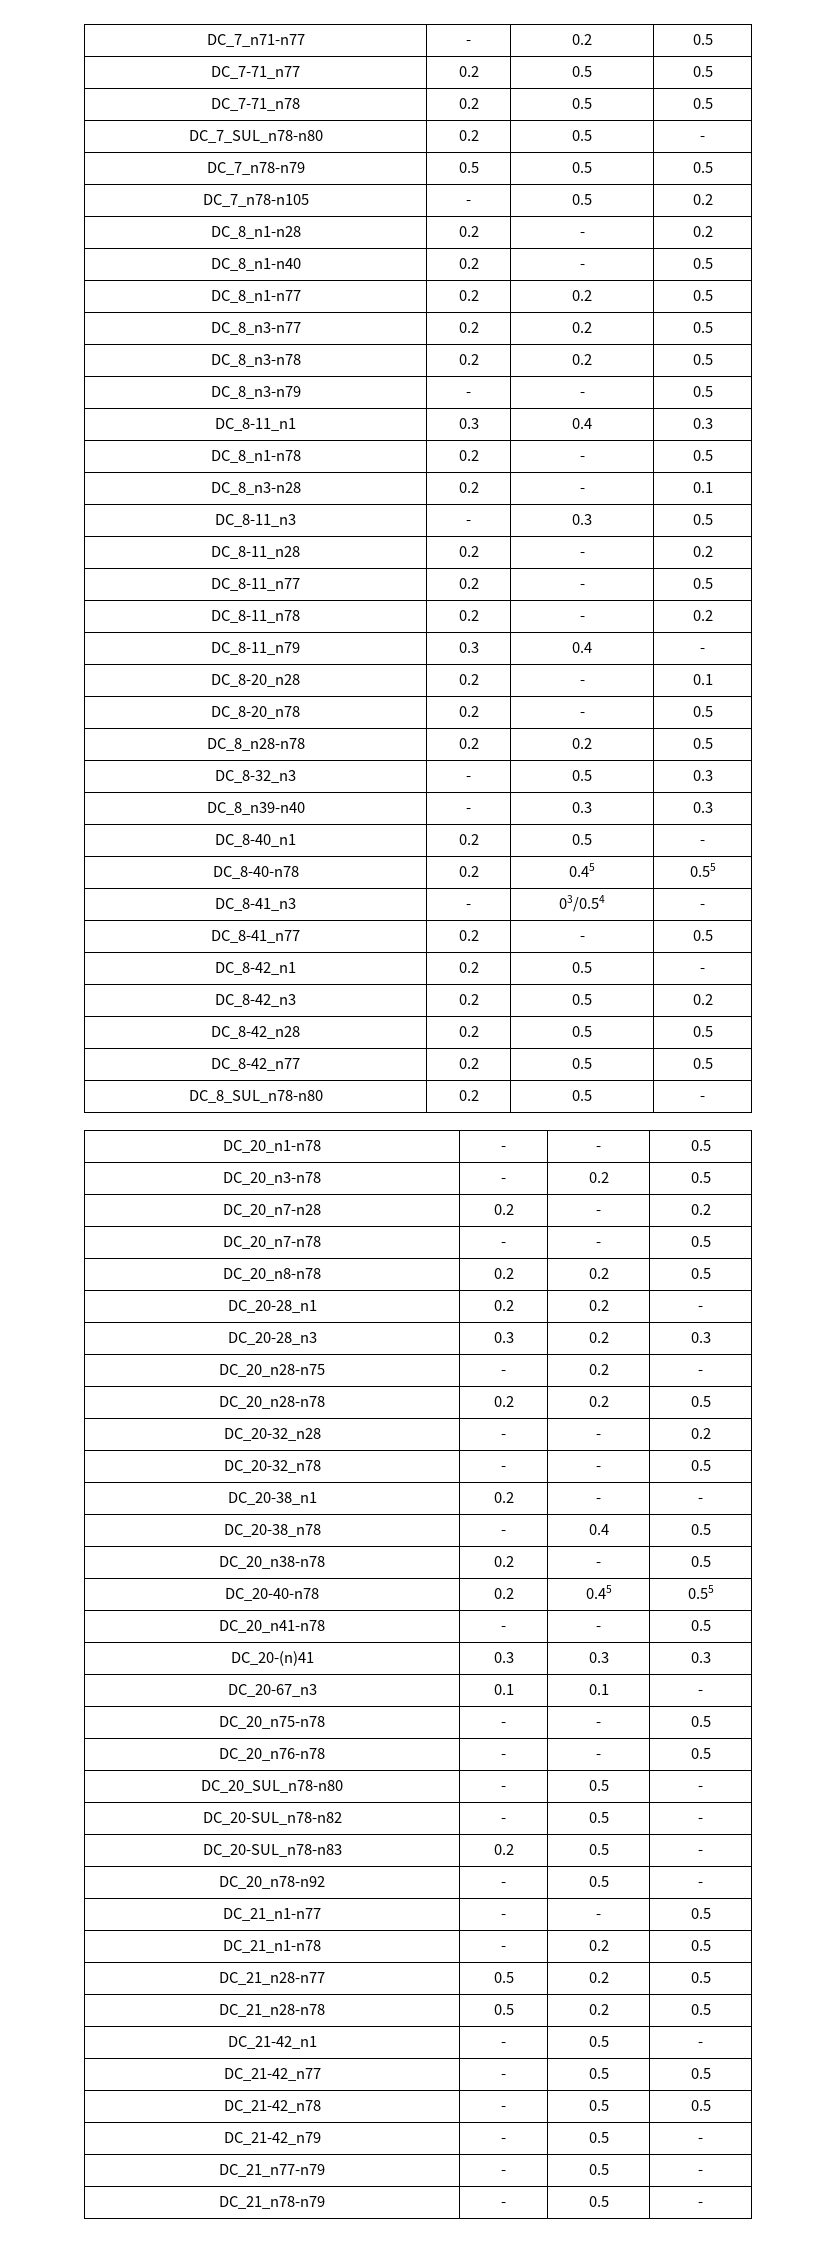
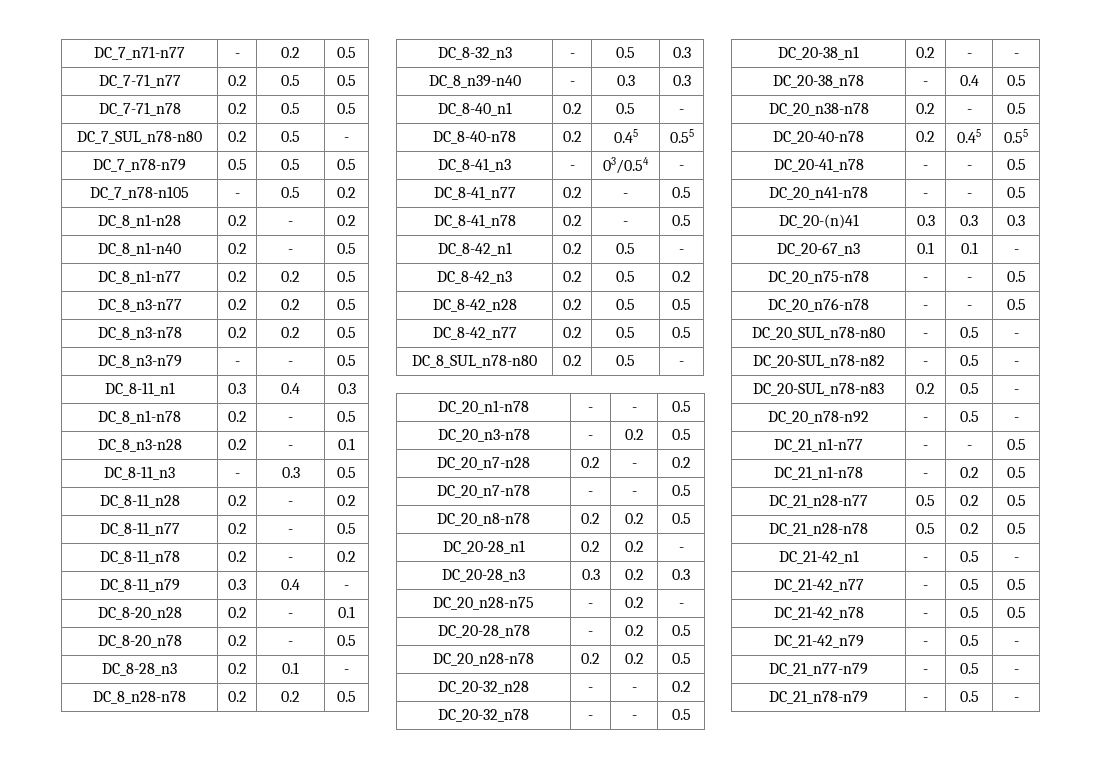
(713, 711) none -> [102,663,177,676] [227,663,247,674] [282,662,299,674] [344,669,349,674] // DC_8-28_n3 | 0.2 | 0.1 | -
(713, 935) none -> [433,214,516,228] [562,215,582,226] [623,221,628,226] [672,215,691,226] // DC_8-41_n78 | 0.2 | - | 0.5
(703, 1372) none -> [437,625,530,638] [588,631,593,636] [624,625,644,636] [671,625,691,636] // DC_20-28_n78 | - | 0.2 | 0.5
(714, 1592) none -> [773,158,864,172] [923,165,928,170] [966,165,972,170] [1006,159,1026,170] // DC_20-41_n78 | - | - | 0.5

